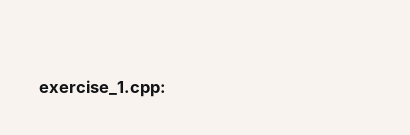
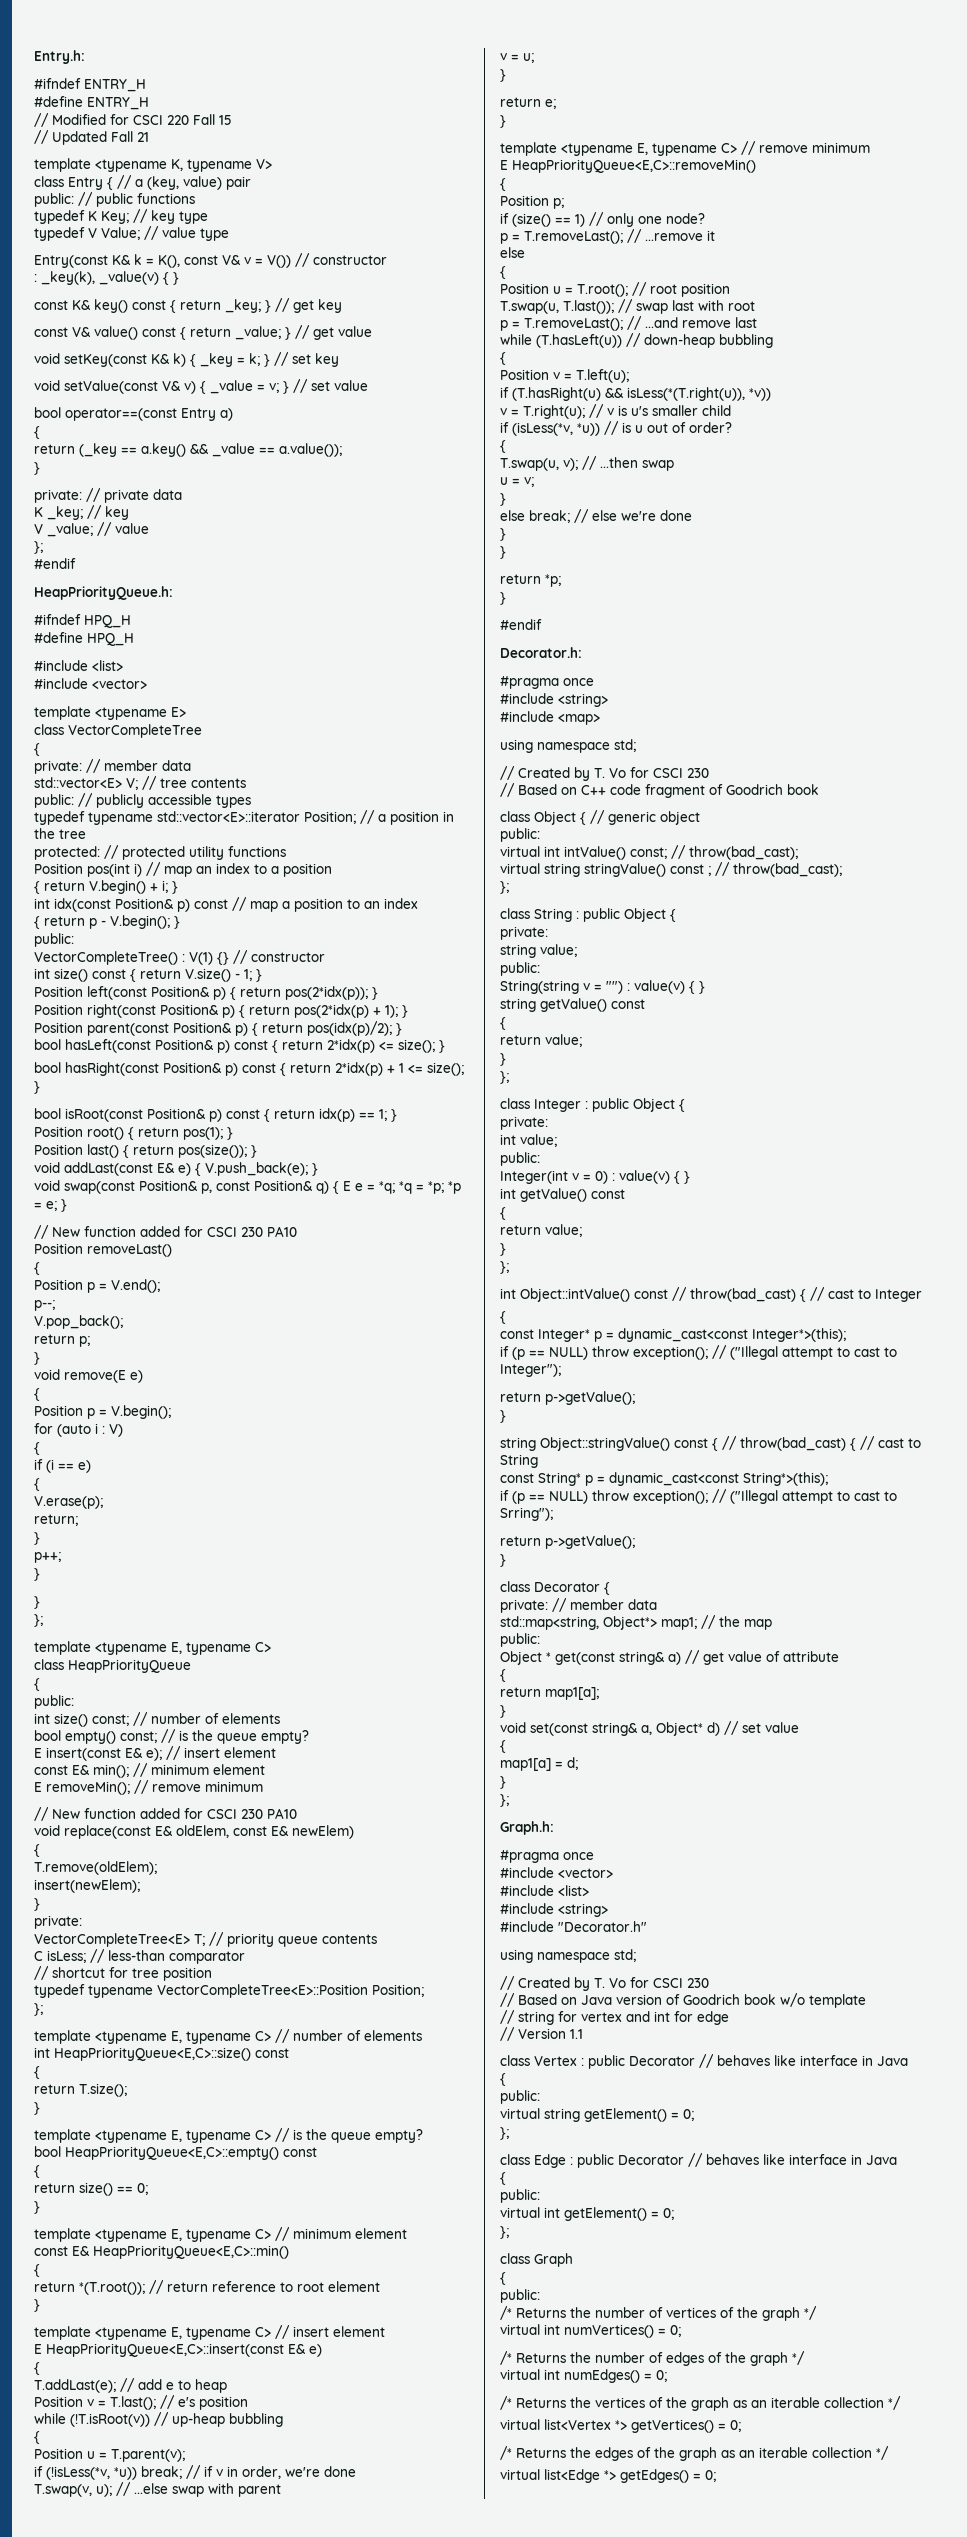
[39,80,166,97] exercise_1.cpp: -> [34,50,85,64] [34,78,146,92] [34,96,149,110] [34,113,232,127] [34,130,149,145] [34,158,272,172] [34,175,251,190] [34,192,195,207] [34,209,208,224] [34,226,229,241] [34,253,387,268] [34,271,179,285] [34,298,342,313] [34,325,372,340] [34,352,339,367] [34,379,368,394] [34,407,233,421] [34,426,40,439] [34,443,342,457] [34,462,40,475] [34,488,182,503] [34,505,129,520] [34,522,149,537] [34,541,43,554] [34,558,76,569] [34,586,173,600] [34,614,131,628] [34,632,134,646] [34,660,123,671] [34,678,147,689] [34,706,186,720] [34,724,202,738] [34,743,40,756] [34,759,191,774] [34,776,246,790] [34,793,251,808] [34,810,454,825] [34,828,86,839] [34,845,286,860] [34,862,332,877] [34,880,178,894] [34,897,418,912] [34,915,180,929] [34,933,74,947] [34,950,325,965] [34,968,262,982] [34,986,378,1000] [34,1004,408,1018] [34,1021,402,1036] [34,1039,445,1053] [34,1062,464,1076] [34,1081,40,1094] [34,1108,397,1122] [34,1126,233,1140] [34,1144,257,1158] [34,1162,318,1176] [34,1180,461,1194] [34,1199,67,1212] [34,1225,297,1239] [34,1243,172,1257] [34,1262,40,1275] [34,1279,160,1293] [34,1300,55,1311] [34,1315,123,1329] [34,1334,90,1347] [34,1352,40,1365] [34,1369,143,1383] [34,1388,40,1401] [34,1405,171,1419] [34,1423,123,1437] [34,1442,40,1455] [34,1459,91,1473] [34,1478,40,1491] [34,1496,103,1509] [34,1514,78,1526] [34,1532,40,1545] [34,1552,61,1563] [34,1568,40,1581] [34,1596,40,1609] [34,1614,43,1627] [34,1641,271,1655] [34,1659,191,1673] [34,1678,40,1691] [34,1695,74,1709] [34,1712,280,1727] [34,1729,309,1744] [34,1746,276,1761] [34,1763,265,1778] [34,1780,263,1795] [34,1807,297,1821] [34,1825,354,1839] [34,1844,40,1857] [34,1861,157,1875] [34,1879,140,1893] [34,1898,40,1911] [34,1915,82,1929] [34,1932,377,1947] [34,1949,245,1964] [34,1966,212,1981] [34,1984,424,1998] [34,2003,43,2016] [34,2029,422,2044] [34,2047,289,2061] [34,2066,40,2079] [34,2083,127,2097] [34,2102,40,2115] [34,2128,423,2143] [34,2146,317,2160] [34,2165,40,2178] [34,2182,148,2196] [34,2201,40,2214] [34,2227,407,2242] [34,2245,289,2259] [34,2264,40,2277] [34,2280,380,2295] [34,2299,40,2312] [34,2325,385,2340] [34,2343,322,2357] [34,2362,40,2375] [34,2378,227,2393] [34,2395,248,2410] [34,2412,283,2427] [34,2431,40,2444] [34,2448,185,2462] [34,2465,356,2480] [34,2482,281,2497] [500,53,534,63] [500,69,506,82] [500,97,556,109] [500,115,506,128] [500,141,870,156] [500,159,756,173] [500,178,506,191] [500,195,564,209] [500,212,705,227] [500,229,715,244] [500,247,525,258] [500,266,506,279] [500,282,730,297] [500,299,755,314] [500,316,757,331] [500,333,773,348] [500,352,506,365] [500,369,629,383] [500,387,771,401] [500,404,731,419] [500,421,732,436] [500,440,506,453] [500,456,674,471] [500,477,534,487] [500,493,506,506] [500,509,692,523] [500,528,506,541] [500,546,506,559] [500,574,561,587] [500,592,506,605] [500,619,542,630] [500,647,582,658] [500,676,594,689] [500,693,608,707] [500,711,600,725] [500,739,636,753] [500,766,709,781] [500,783,819,798] [500,810,700,825] [500,828,540,842] [500,845,798,860] [500,862,842,877] [500,881,509,894] [500,908,676,922] [500,926,548,940] [500,944,577,958] [500,962,540,976] [500,980,705,994] [500,998,645,1012] [500,1017,506,1030] [500,1034,582,1047] [500,1053,506,1066] [500,1071,509,1084] [500,1098,685,1112] [500,1116,548,1130] [500,1134,557,1147] [500,1152,540,1166] [500,1170,690,1184] [500,1188,625,1202] [500,1207,506,1220] [500,1224,582,1237] [500,1243,506,1256] [500,1261,509,1274] [500,1287,922,1302] [500,1311,506,1324] [500,1328,846,1342] [500,1345,897,1360] [500,1364,561,1377] [500,1391,635,1405] [500,1410,506,1423] [500,1436,921,1451] [500,1454,538,1468] [500,1472,828,1486] [500,1489,897,1504] [500,1507,553,1521] [500,1535,635,1549] [500,1554,506,1567] [500,1581,610,1595] [500,1598,657,1613] [500,1615,772,1630] [500,1633,540,1647] [500,1650,839,1665] [500,1669,506,1682] [500,1687,599,1700] [500,1705,506,1718] [500,1721,799,1736] [500,1740,506,1753] [500,1757,578,1771] [500,1776,506,1789] [500,1794,509,1807] [500,1821,554,1835] [500,1850,594,1863] [500,1867,613,1878] [500,1885,589,1896] [500,1903,608,1917] [500,1921,647,1932] [500,1949,636,1963] [500,1976,709,1991] [500,1993,866,2008] [500,2010,729,2025] [500,2027,583,2041] [500,2054,908,2069] [500,2073,506,2086] [500,2090,540,2104] [500,2108,694,2122] [500,2127,509,2140] [500,2153,897,2168] [500,2172,506,2185] [500,2189,540,2203] [500,2207,674,2221] [500,2226,509,2239] [500,2253,573,2267] [500,2272,506,2285] [500,2289,540,2303] [500,2306,817,2321] [500,2324,681,2338] [500,2351,805,2366] [500,2369,667,2383] [500,2396,901,2411] [500,2419,741,2433] [500,2446,889,2461] [500,2469,716,2483] Entry.h: // #ifndef ENTRY_H // #define ENTRY_H // // Modified for CSCI 220 Fall 15 // // Updated Fall 21 // template <typename K, typename V> // class Entry { // a (key, value) pair // public: // public functions // typedef K Key; // key type // typedef V Value; // value type // Entry(const K& k = K(), const V& v = V()) // constructor // : _key(k), _value(v) { } // const K& key() const { return _key; } // get key // const V& value() const { return _value; } // get value // void setKey(const K& k) { _key = k; } // set key // void setValue(const V& v) { _value = v; } // set value // bool operator==(const Entry a) // { // return (_key == a.key() && _value == a.value()); // } // private: // private data // K _key; // key // V _value; // value // }; // #endif // HeapPriorityQueue.h: // #ifndef HPQ_H // #define HPQ_H // #include <list> // #include <vector> // template <typename E> // class VectorCompleteTree // { // private: // member data // std::vector<E> V; // tree contents // public: // publicly accessible types // typedef typename std::vector<E>::iterator Position; // a position in the tree // protected: // protected utility functions // Position pos(int i) // map an index to a position // { return V.begin() + i; } // int idx(const Position& p) const // map a position to an index // { return p - V.begin(); } // public: // VectorCompleteTree() : V(1) {} // constructor // int size() const { return V.size() - 1; } // Position left(const Position& p) { return pos(2*idx(p)); } // Position right(const Position& p) { return pos(2*idx(p) + 1); } // Position parent(const Position& p) { return pos(idx(p)/2); } // bool hasLeft(const Position& p) const { return 2*idx(p) <= size(); } // bool hasRight(const Position& p) const { return 2*idx(p) + 1 <= size(); } // bool isRoot(const Position& p) const { return idx(p) == 1; } // Position root() { return pos(1); } // Position last() { return pos(size()); } // void addLast(const E& e) { V.push_back(e); } // void swap(const Position& p, const Position& q) { E e = *q; *q = *p; *p = e; } // // New function added for CSCI 230 PA10 // Position removeLast() // { // Position p = V.end(); // p--; // V.pop_back(); // return p; // } // void remove(E e) // { // Position p = V.begin(); // for (auto i : V) // { // if (i == e) // { // V.erase(p); // return; // } // p++; // } // } // }; // template <typename E, typename C> // class HeapPriorityQueue // { // public: // int size() const; // number of elements // bool empty() const; // is the queue empty? // E insert(const E& e); // insert element // const E& min(); // minimum element // E removeMin(); // remove minimum // // New function added for CSCI 230 PA10 // void replace(const E& oldElem, const E& newElem) // { // T.remove(oldElem); // insert(newElem); // } // private: // VectorCompleteTree<E> T; // priority queue contents // C isLess; // less-than comparator // // shortcut for tree position // typedef typename VectorCompleteTree<E>::Position Position; // }; // template <typename E, typename C> // number of elements // int HeapPriorityQueue<E,C>::size() const // { // return T.size(); // } // template <typename E, typename C> // is the queue empty? // bool HeapPriorityQueue<E,C>::empty() const // { // return size() == 0; // } // template <typename E, typename C> // minimum element // const E& HeapPriorityQueue<E,C>::min() // { // return *(T.root()); // return reference to root element // } // template <typename E, typename C> // insert element // E HeapPriorityQueue<E,C>::insert(const E& e) // { // T.addLast(e); // add e to heap // Position v = T.last(); // e's position // while (!T.isRoot(v)) // up-heap bubbling // { // Position u = T.parent(v); // if (!isLess(*v, *u)) break; // if v in order, we're done // T.swap(v, u); // ...else swap with parent // v = u; // } // return e; // } // template <typename E, typename C> // remove minimum // E HeapPriorityQueue<E,C>::removeMin() // { // Position p; // if (size() == 1) // only one node? // p = T.removeLast(); // ...remove it // else // { // Position u = T.root(); // root position // T.swap(u, T.last()); // swap last with root // p = T.removeLast(); // ...and remove last // while (T.hasLeft(u)) // down-heap bubbling // { // Position v = T.left(u); // if (T.hasRight(u) && isLess(*(T.right(u)), *v)) // v = T.right(u); // v is u's smaller child // if (isLess(*v, *u)) // is u out of order? // { // T.swap(u, v); // ...then swap // u = v; // } // else break; // else we're done // } // } // return *p; // } // #endif // Decorator.h: // #pragma once // #include <string> // #include <map> // using namespace std; // // Created by T. Vo for CSCI 230 // // Based on C++ code fragment of Goodrich book // class Object { // generic object // public: // virtual int intValue() const; // throw(bad_cast); // virtual string stringValue() const ; // throw(bad_cast); // }; // class String : public Object { // private: // string value; // public: // String(string v = "") : value(v) { } // string getValue() const // { // return value; // } // }; // class Integer : public Object { // private: // int value; // public: // Integer(int v = 0) : value(v) { } // int getValue() const // { // return value; // } // }; // int Object::intValue() const // throw(bad_cast) { // cast to Integer // { // const Integer* p = dynamic_cast<const Integer*>(this); // if (p == NULL) throw exception(); // ("Illegal attempt to cast to Integer"); // return p->getValue(); // } // string Object::stringValue() const { // throw(bad_cast) { // cast to String // const String* p = dynamic_cast<const String*>(this); // if (p == NULL) throw exception(); // ("Illegal attempt to cast to Srring"); // return p->getValue(); // } // class Decorator { // private: // member data // std::map<string, Object*> map1; // the map // public: // Object * get(const string& a) // get value of attribute // { // return map1[a]; // } // void set(const string& a, Object* d) // set value // { // map1[a] = d; // } // }; // Graph.h: // #pragma once // #include <vector> // #include <list> // #include <string> // #include "Decorator.h" // using namespace std; // // Created by T. Vo for CSCI 230 // // Based on Java version of Goodrich book w/o template // // string for vertex and int for edge // // Version 1.1 // class Vertex : public Decorator // behaves like interface in Java // { // public: // virtual string getElement() = 0; // }; // class Edge : public Decorator // behaves like interface in Java // { // public: // virtual int getElement() = 0; // }; // class Graph // { // public: // /* Returns the number of vertices of the graph */ // virtual int numVertices() = 0; // /* Returns the number of edges of the graph */ // virtual int numEdges() = 0; // /* Returns the vertices of the graph as an iterable collection */ // virtual list<Vertex *> getVertices() = 0; // /* Returns the edges of the graph as an iterable collection */ // virtual list<Edge *> getEdges() = 0;

